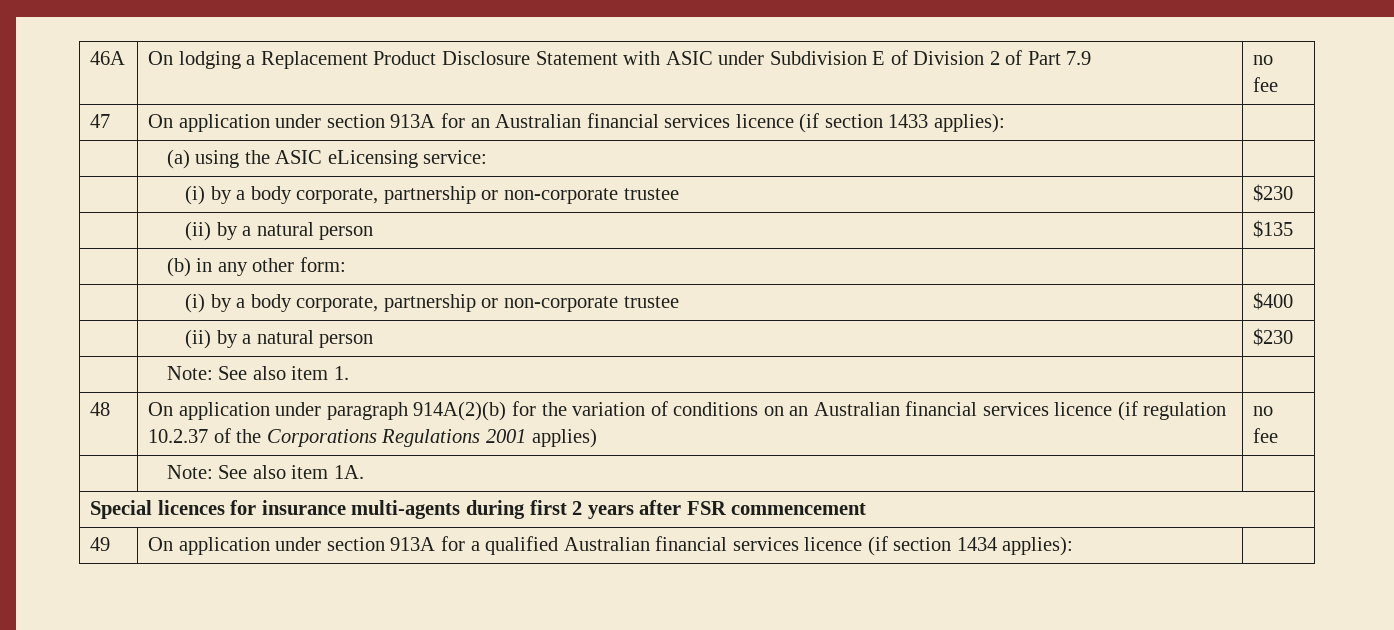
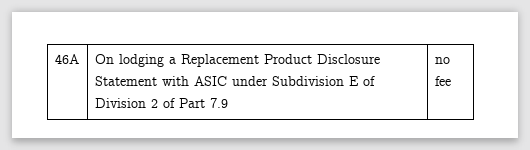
[90,114,111,128] [148,113,1005,133] [166,149,488,169] [185,185,679,205] [1253,184,1294,202] [185,221,374,241] [1253,220,1294,238] [166,257,346,277] [185,293,679,313] [1253,292,1294,310] [185,329,374,349] [1253,328,1294,346] [166,366,349,380] [90,402,111,416] [148,401,1227,421] [148,428,597,448] [1253,406,1274,416] [1253,428,1279,443] [166,465,364,479] [90,500,867,519] [90,537,111,551] [148,536,1074,556] // 47 | On application under section 913A for an Australian financial services licence (if section 1433 applies): | // | (a) using the ASIC eLicensing service: | // | (i) by a body corporate, partnership or non-corporate trustee | $230 // | (ii) by a natural person | $135 // | (b) in any other form: | // | (i) by a body corporate, partnership or non-corporate trustee | $400 // | (ii) by a natural person | $230 // | Note: See also item 1. | // 48 | On application under paragraph 914A(2)(b) for the variation of conditions on an Australian financial services licence (if regulation 10.2.37 of the Corporations Regulations 2001 applies) | no fee // | Note: See also item 1A. | // Special licences for insurance multi-agents during first 2 years after FSR commencement // 49 | On application under section 913A for a qualified Australian financial services licence (if section 1434 applies): | -> (451, 81) none

